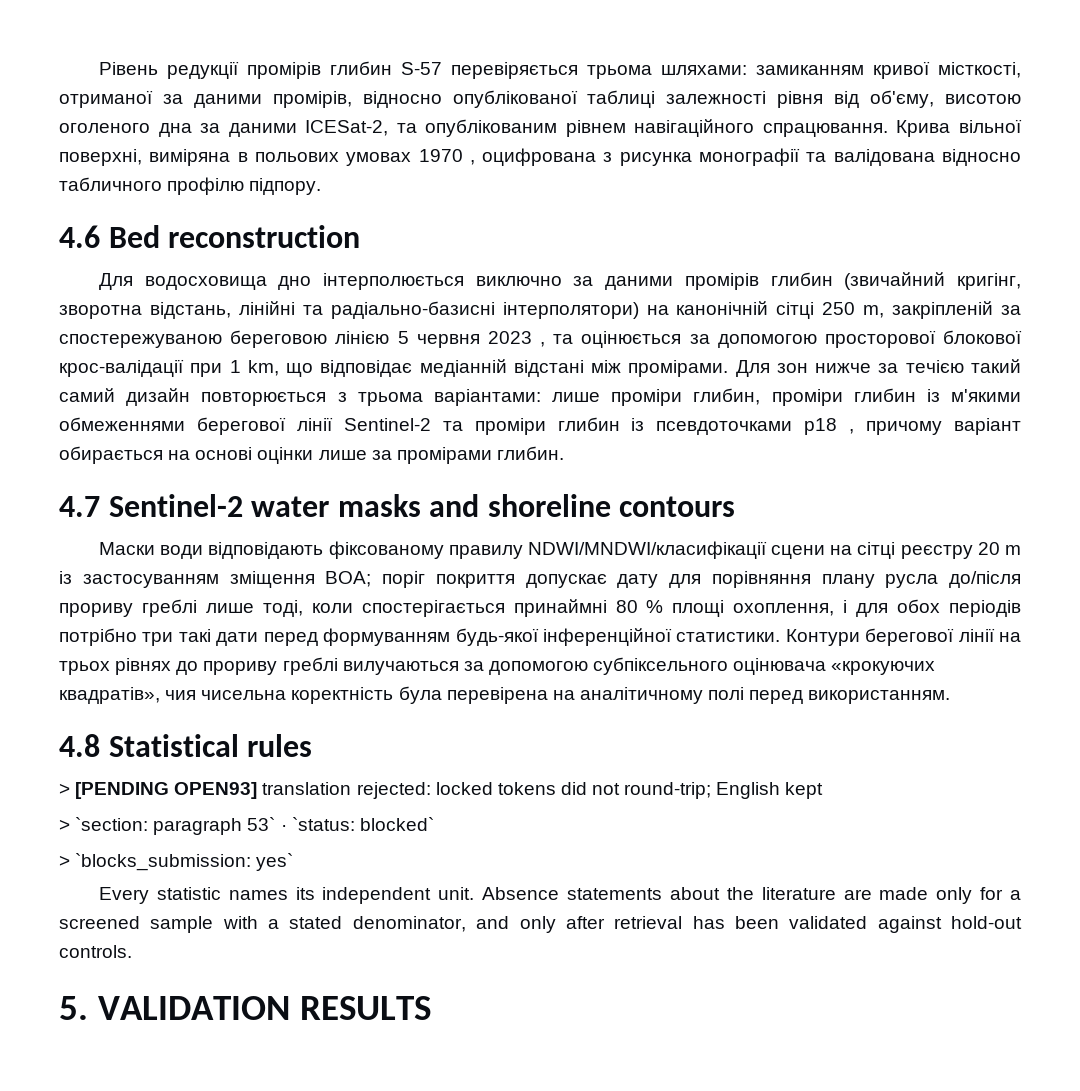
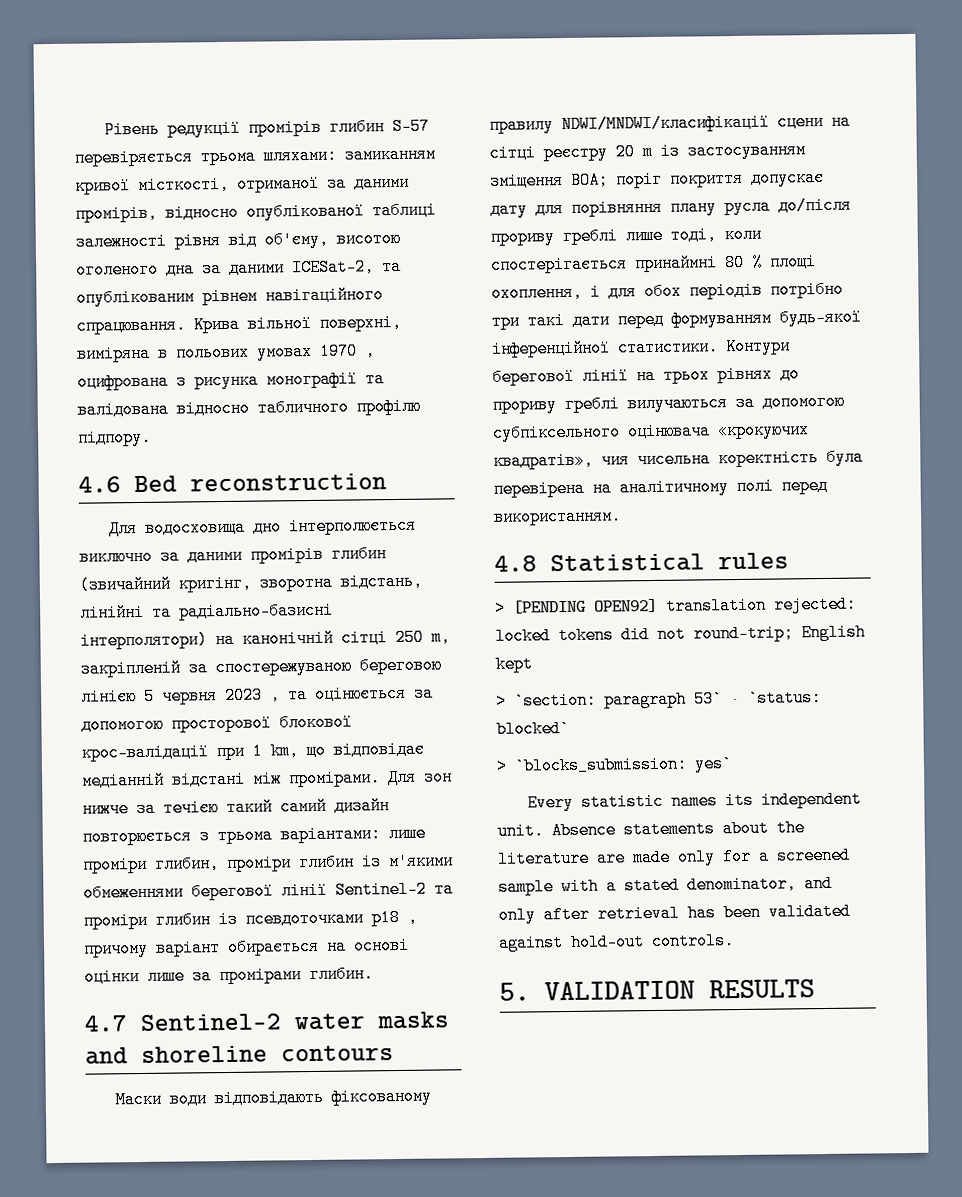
[174,782,258,799] OPEN93] -> [594,598,658,613] OPEN92]

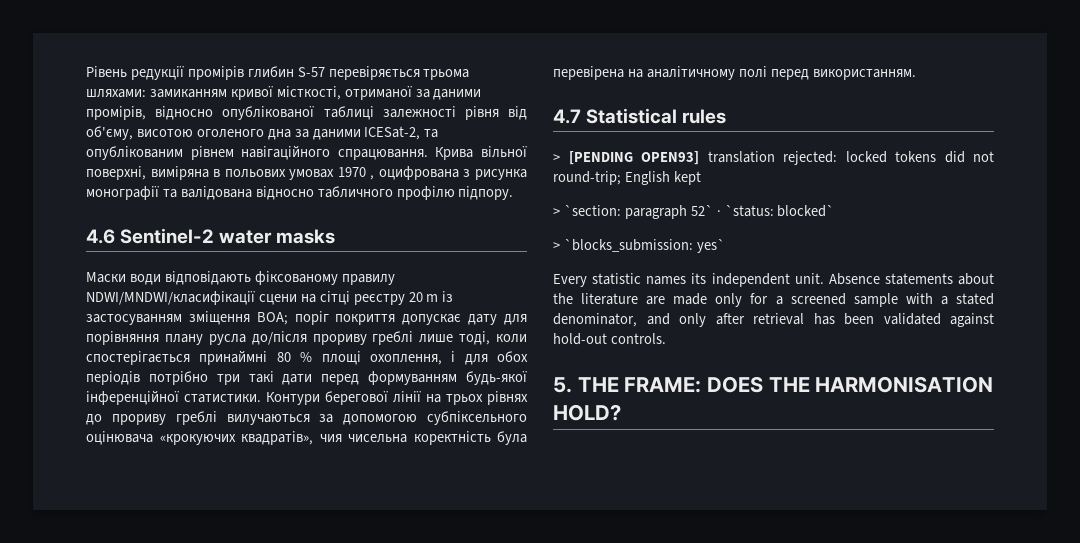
[134,473,387,493] [108,517,416,538] [79,546,386,566] [79,572,423,594] [80,601,333,622] [80,628,451,650] [80,657,441,678] [81,685,433,706] [81,714,352,734] [81,741,424,762] [82,769,452,790] [82,798,389,818] [82,825,425,846] [83,852,453,874] [83,880,453,902] [83,908,418,930] [83,937,409,958] [84,965,374,986] [84,1015,128,1032] Bed reconstruction // Для водосховища дно інтерполюється виключно за даними промірів глибин (звичайний кригінг, зворотна відстань, лінійні та радіально-базисні інтерполятори) на канонічній сітці 250 m, закріпленій за спостережуваною береговою лінією 5 червня 2023 , та оцінюється за допомогою просторової блокової крос-валідації при 1 km, що відповідає медіанній відстані між промірами. Для зон нижче за течією такий самий дизайн повторюється з трьома варіантами: лише проміри глибин, проміри глибин із м'якими обмеженнями берегової лінії Sentinel-2 та проміри глибин із псевдоточками p18 , причому варіант обирається на основі оцінки лише за промірами глибин. // 4.7 -> (115, 236) none
[85,1045,394,1065] and shoreline contours -> (336, 236) none
[494,555,537,572] 4.8 -> [553,109,581,124] 4.7
[594,598,658,613] OPEN92] -> [641,151,699,165] OPEN93]
[694,690,723,708] 53` -> [690,205,713,216] 52`
[544,979,815,1001] VALIDATION RESULTS -> [577,376,994,393] [553,404,621,421] THE FRAME: DOES THE HARMONISATION HOLD?

